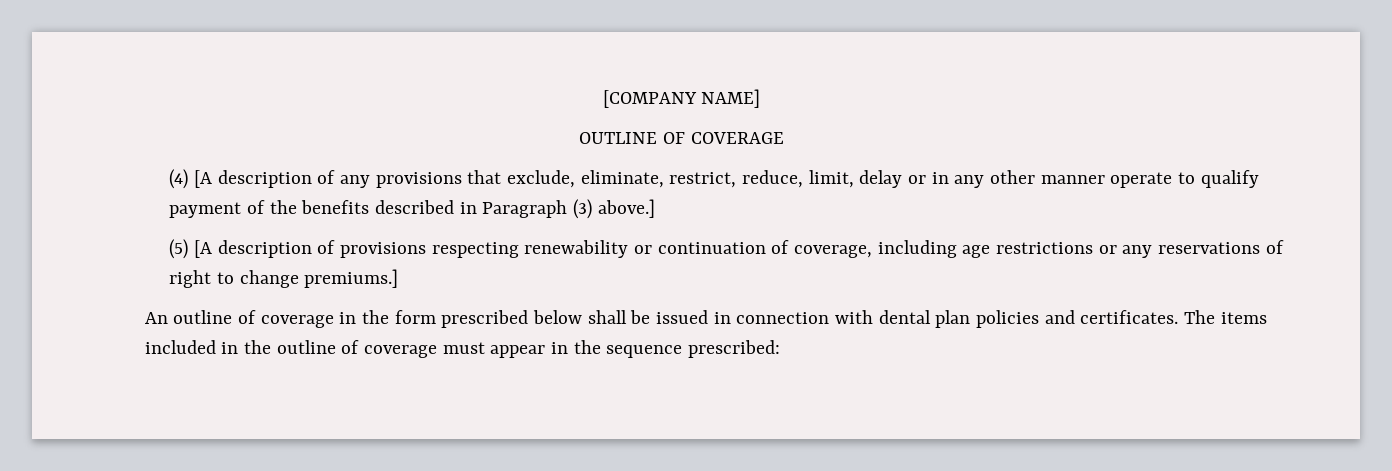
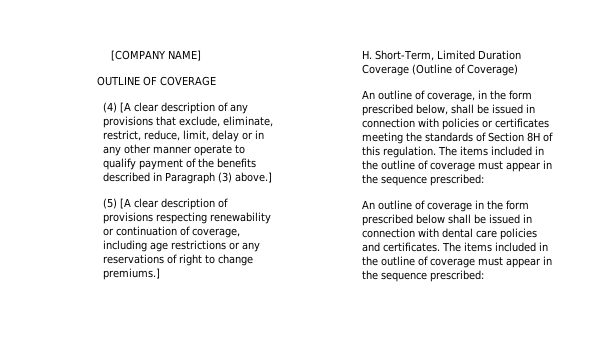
(212, 179) none -> [133,102,159,112] clear
(212, 249) none -> [133,198,159,208] clear
(399, 278) none -> [362,50,522,61] [362,64,519,76] [362,90,533,102] [362,104,536,116] [362,118,550,130] [362,132,554,144] [362,146,545,158] [362,160,553,172] [362,174,485,186] // H. Short-Term, Limited Duration Coverage (Outline of Coverage) // An outline of coverage, in the form prescribed below, shall be issued in connection with policies or certificates meeting the standards of Section 8H of this regulation. The items included in the outline of coverage must appear in the sequence prescribed:
[935,310,971,328] plan -> [476,230,498,238] care

